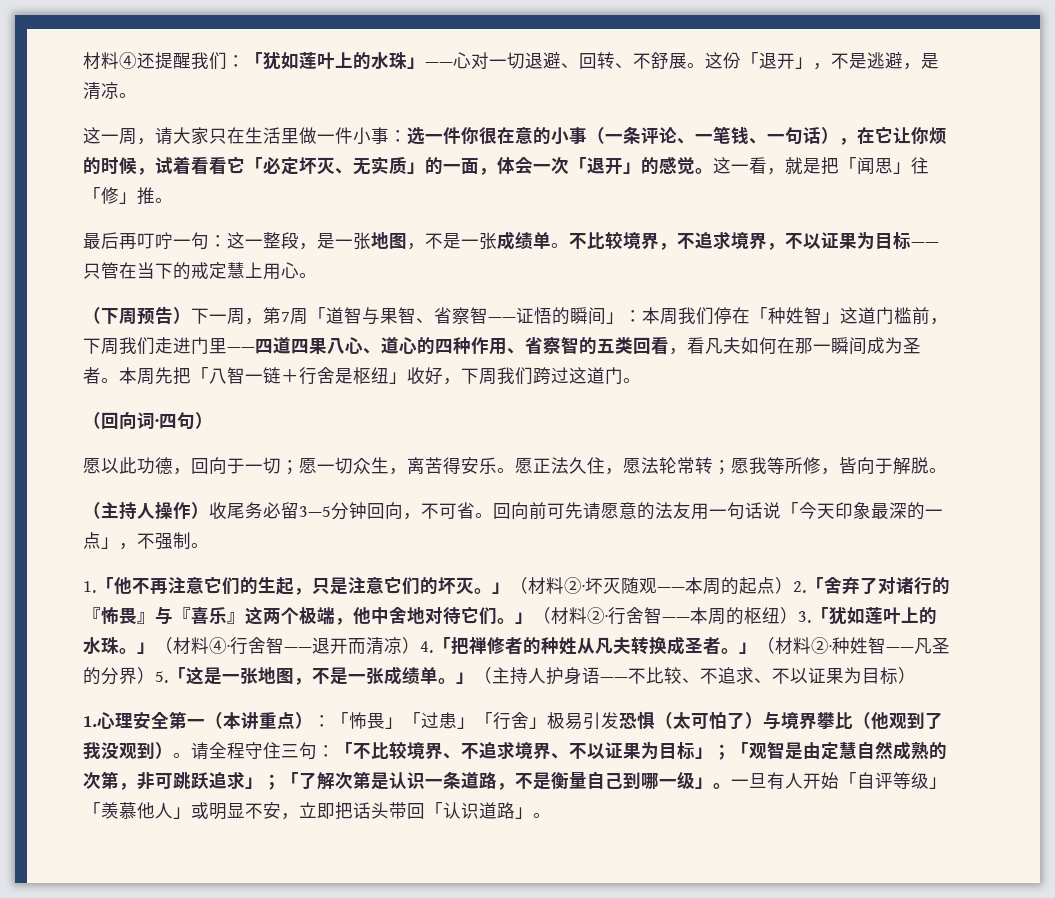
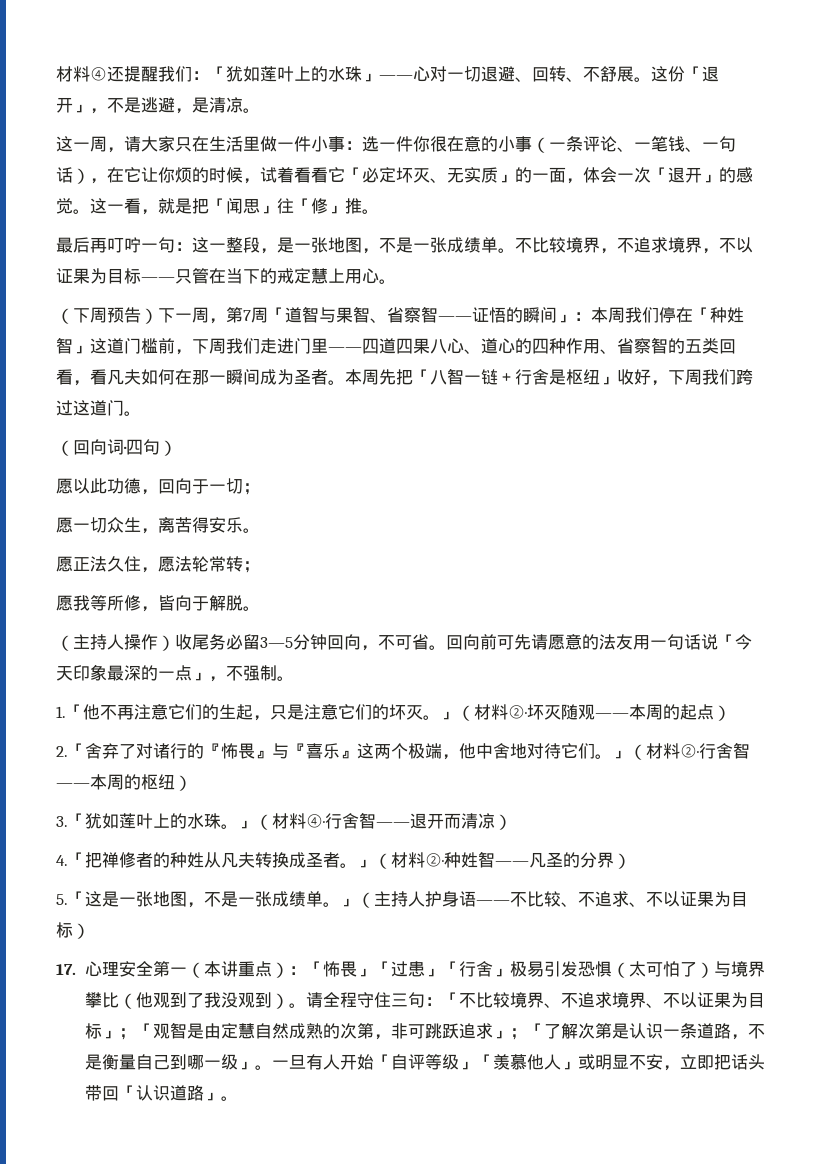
(299, 467) none -> (260, 489) //
(515, 470) none -> (260, 530) //
(731, 467) none -> (260, 567) //
(793, 585) none -> (731, 713) //
(798, 615) none -> (192, 783) //
(420, 645) none -> (512, 822) //
(155, 675) none -> (631, 861) //
[83,716,97,727] 1. -> [56,964,76,975] 17.

